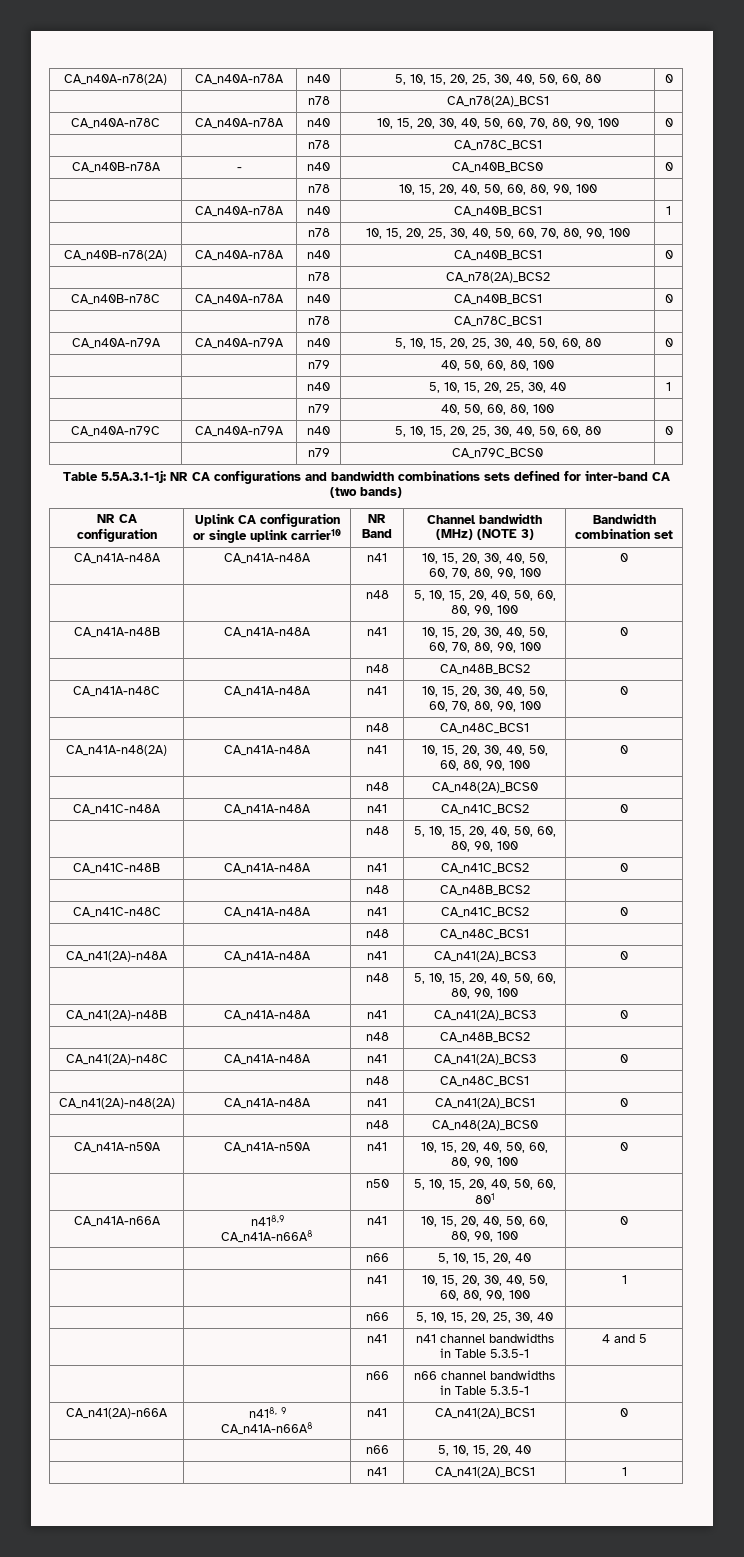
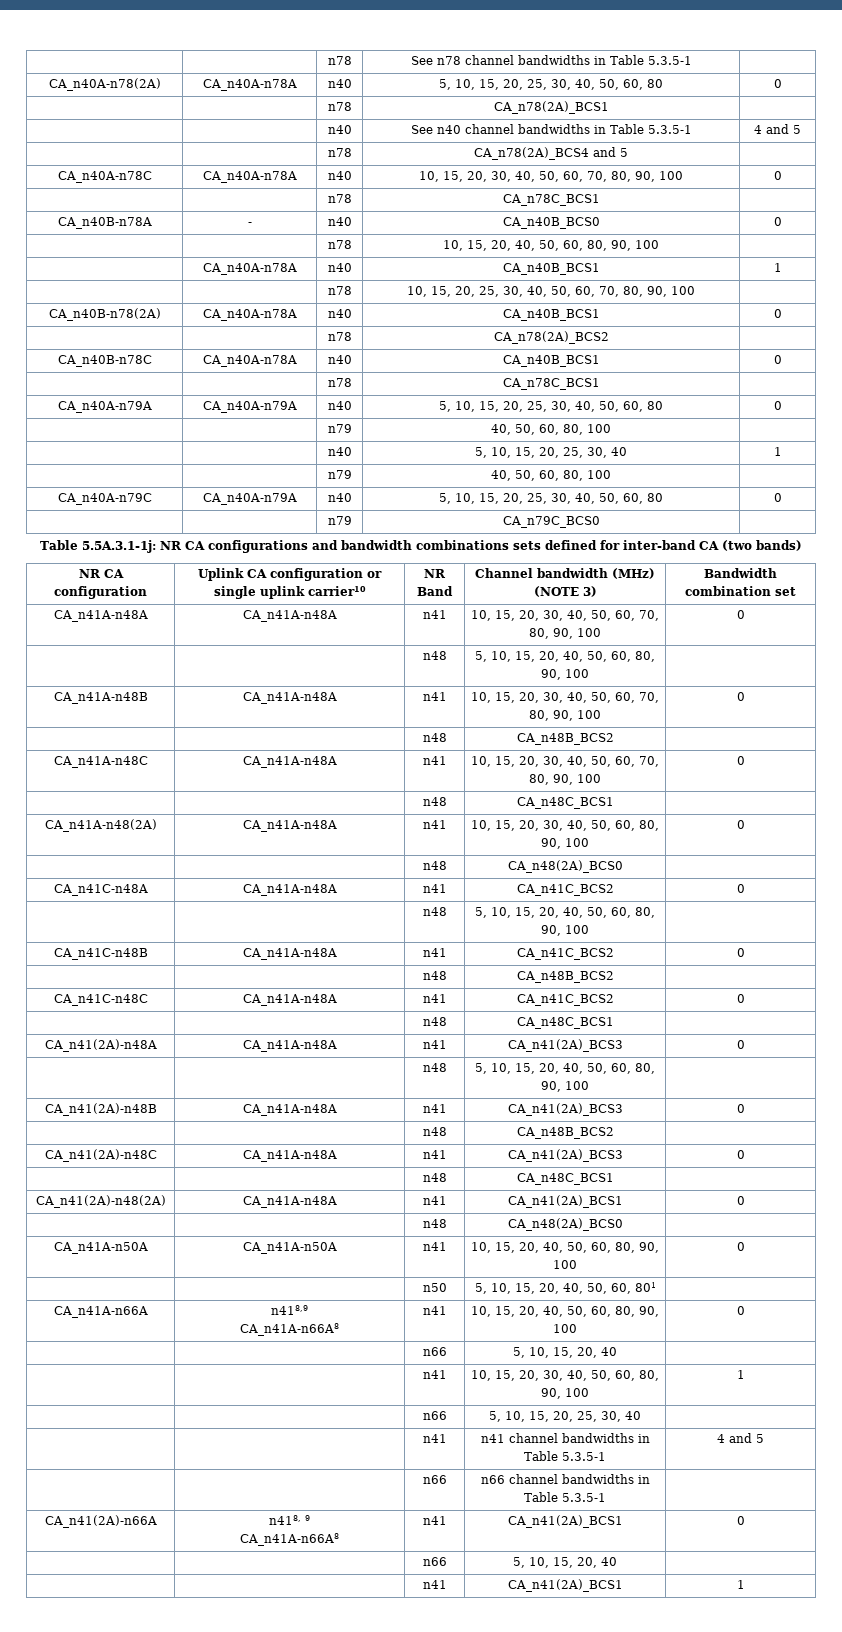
(64, 79) none -> [327,56,352,65] [410,55,692,65] | | n78 | See n78 channel bandwidths in Table 5.3.5-1 | //
(549, 101) none -> [327,125,352,134] [410,124,692,134] [754,124,801,134] [327,148,352,157] [474,147,628,160] // | | n40 | See n40 channel bandwidths in Table 5.3.5-1 | 4 and 5 // | | n78 | CA_n78(2A)_BCS4 and 5 |

